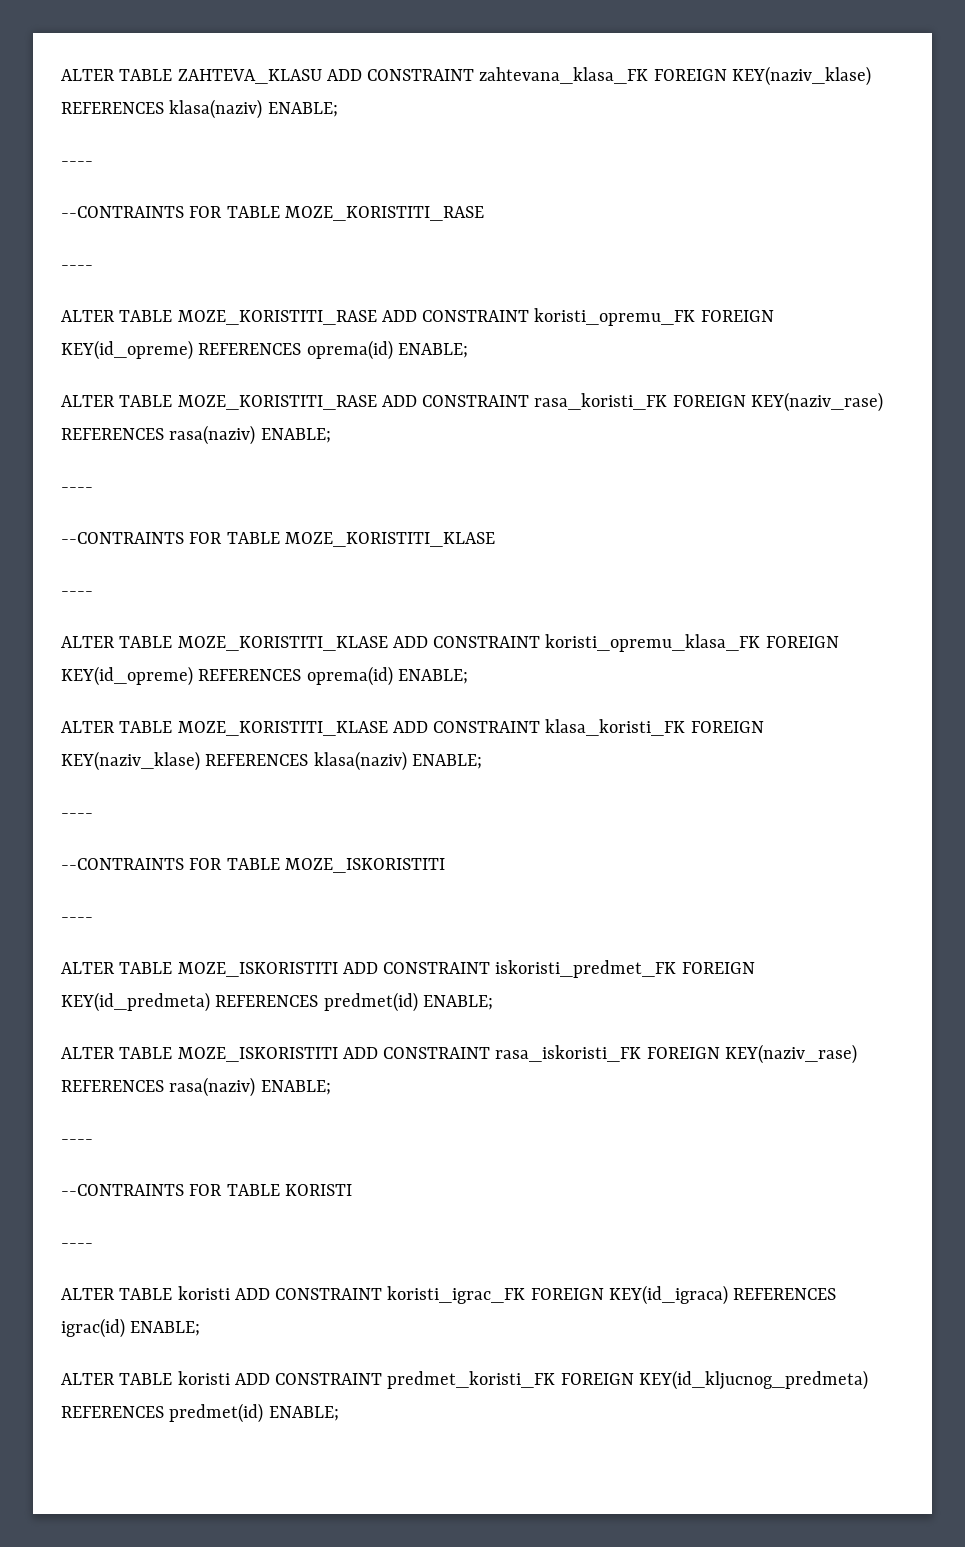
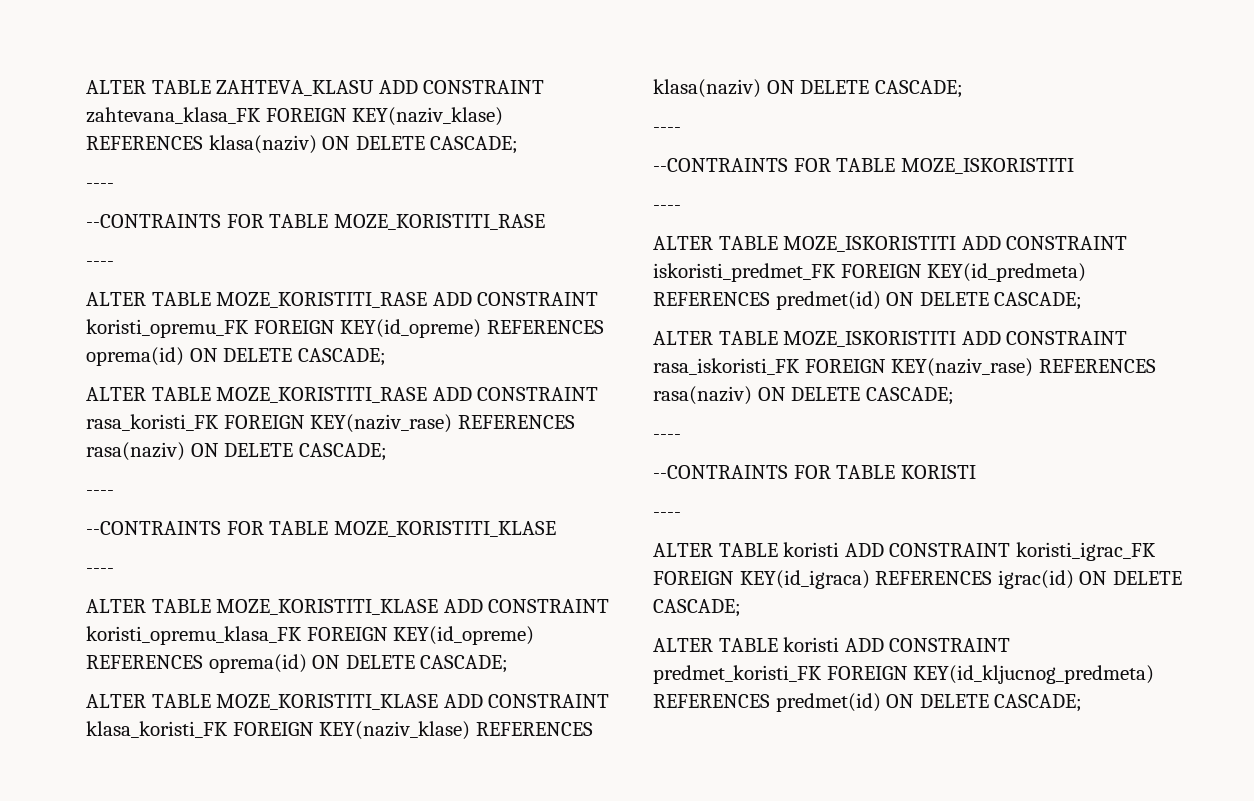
[267,102,338,117] ENABLE; -> [322,136,519,154] ON DELETE CASCADE;
[397,343,468,358] ENABLE; -> [189,348,386,366] ON DELETE CASCADE;
[260,428,331,443] ENABLE; -> [190,443,387,461] ON DELETE CASCADE;
[397,669,468,684] ENABLE; -> [312,655,509,673] ON DELETE CASCADE;
[411,754,482,769] ENABLE; -> [766,80,963,98] ON DELETE CASCADE;
[422,995,493,1010] ENABLE; -> [886,292,1083,310] ON DELETE CASCADE;
[260,1080,331,1095] ENABLE; -> [757,387,954,405] ON DELETE CASCADE;
[130,1321,201,1336] ENABLE; -> [1079,571,1182,585] [653,599,741,617] ON DELETE CASCADE;
[268,1406,339,1421] ENABLE; -> [886,694,1083,712] ON DELETE CASCADE;

